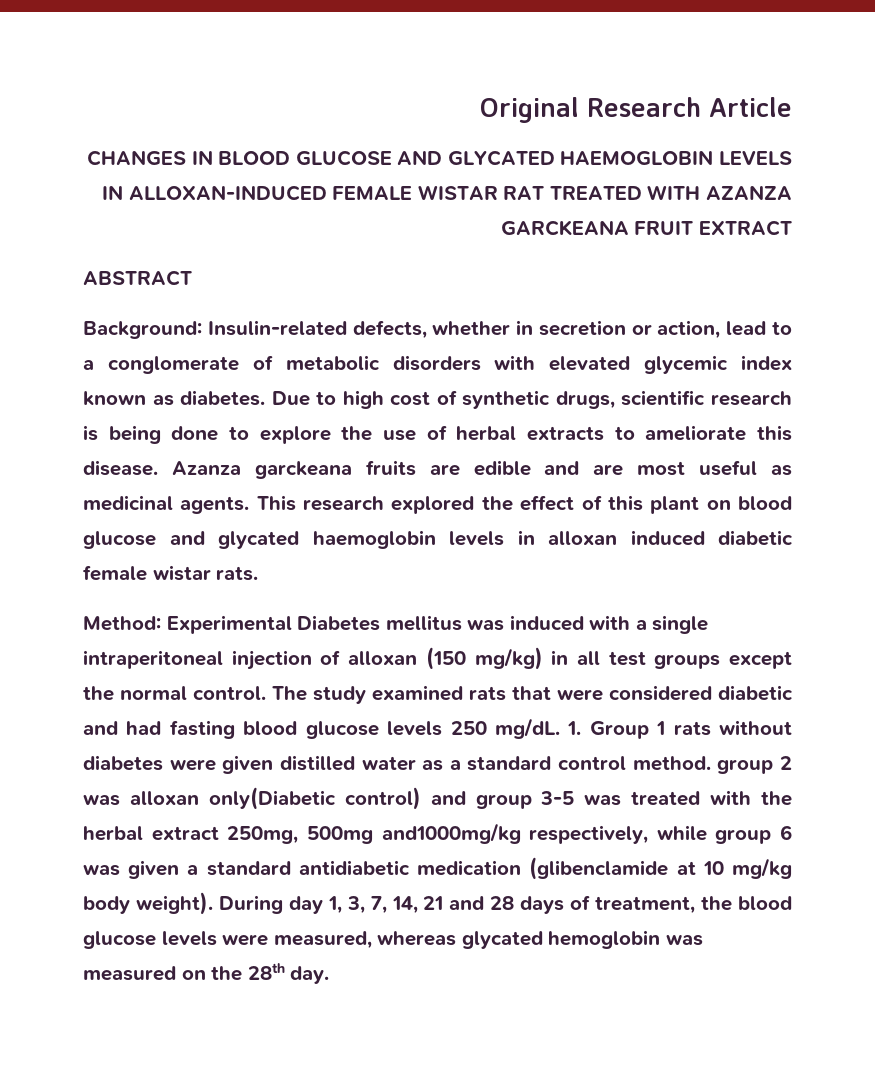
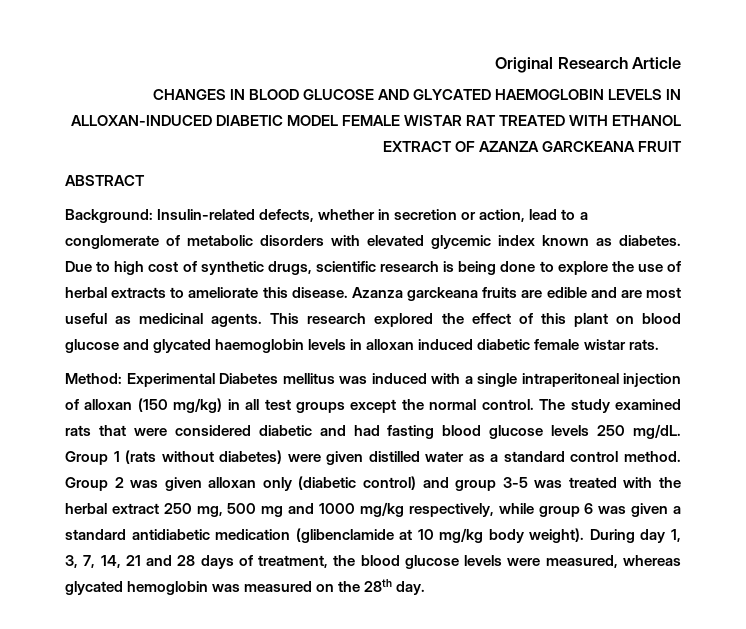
(327, 193) none -> [215,115,338,126] DIABETIC MODEL
(701, 192) none -> [612,115,681,126] [382,141,475,152] ETHANOL EXTRACT OF
[699,220,792,236] EXTRACT -> (682, 146) none
[567,721,582,735] 1. -> (681, 431) none
[673,720,792,736] [83,755,163,771] rats without diabetes -> [125,450,283,464] (rats without diabetes)
[717,759,774,774] group -> [65,477,108,491] Group
[129,787,336,810] alloxan only(Diabetic -> [164,476,357,491] given alloxan only (diabetic
[227,823,521,844] 250mg, 500mg and1000mg/kg -> [163,502,404,517] 250 mg, 500 mg and 1000 mg/kg

